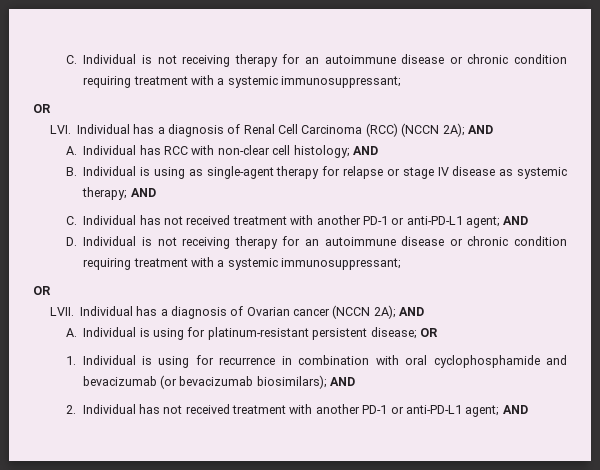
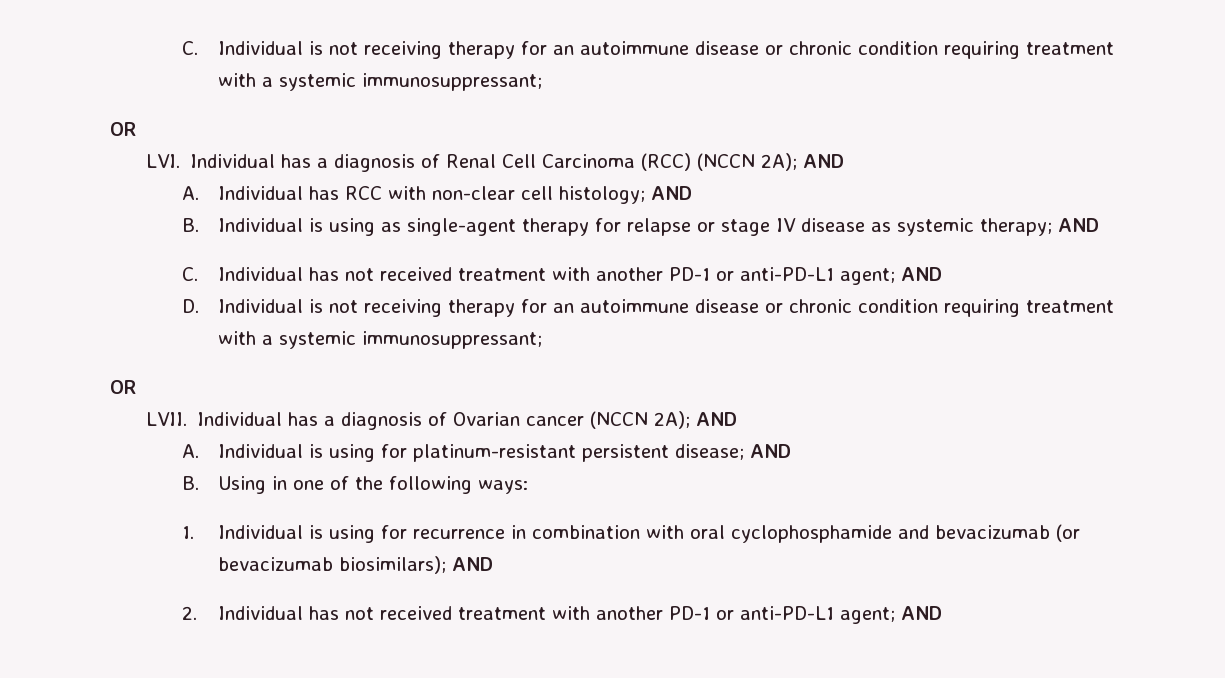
[419,328,438,337] OR -> [749,444,791,458] [181,476,528,494] AND // B. Using in one of the following ways:

